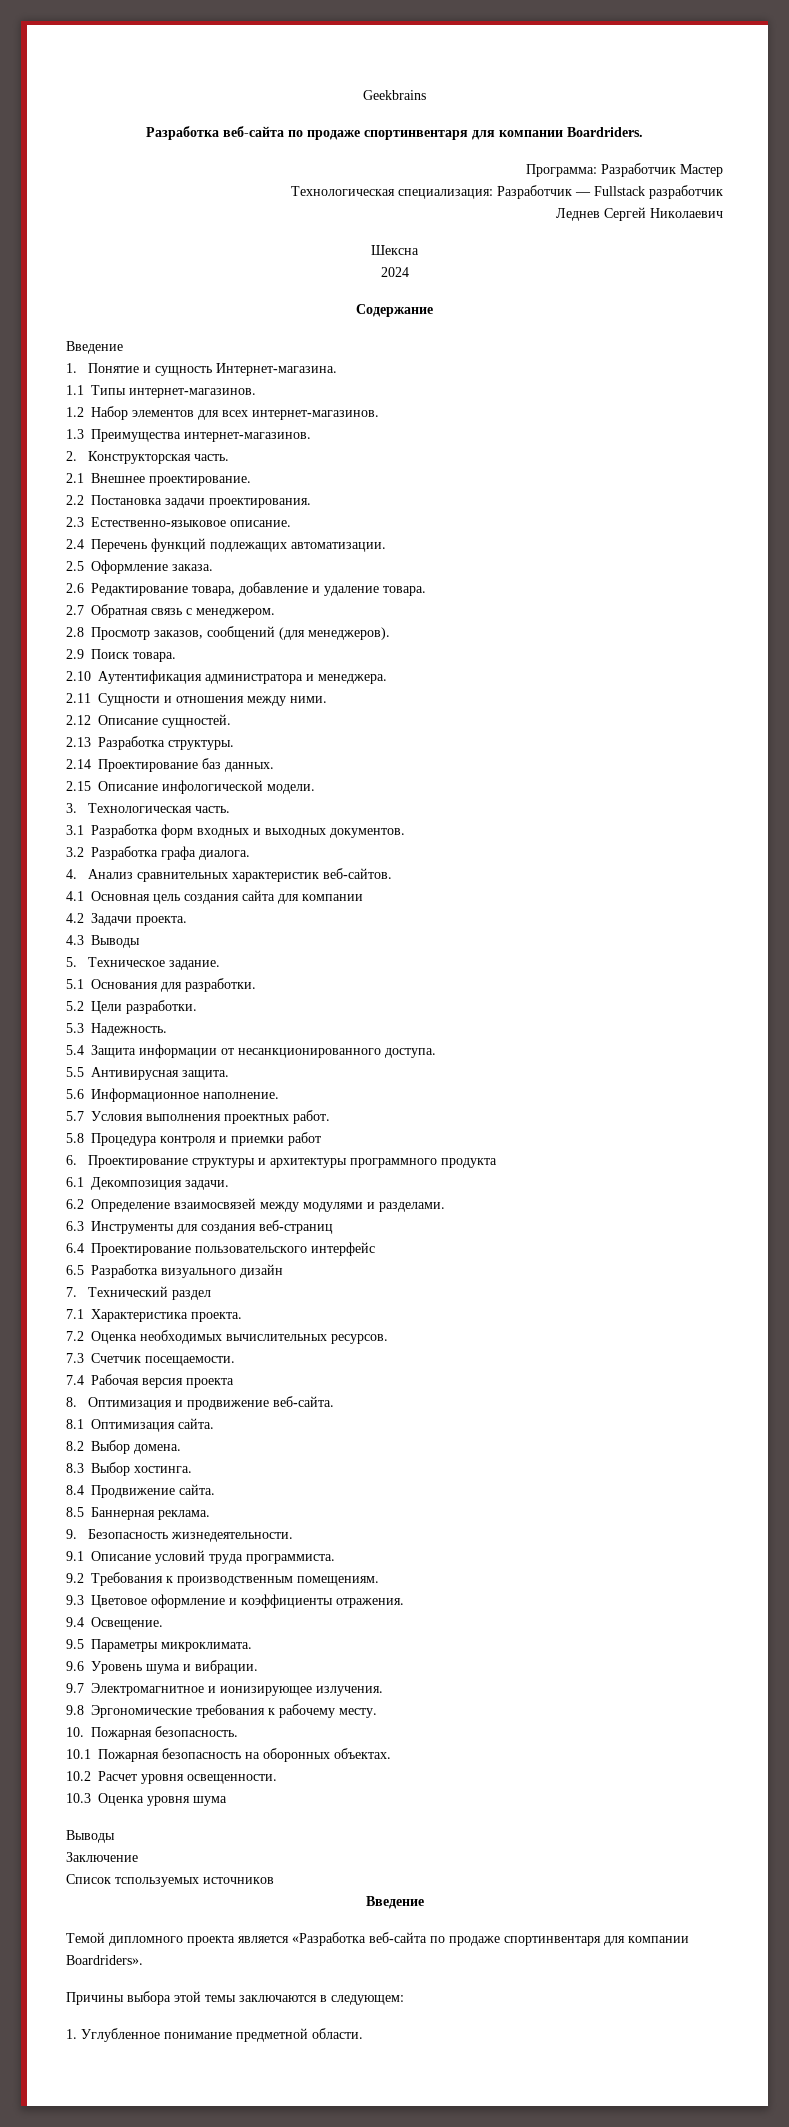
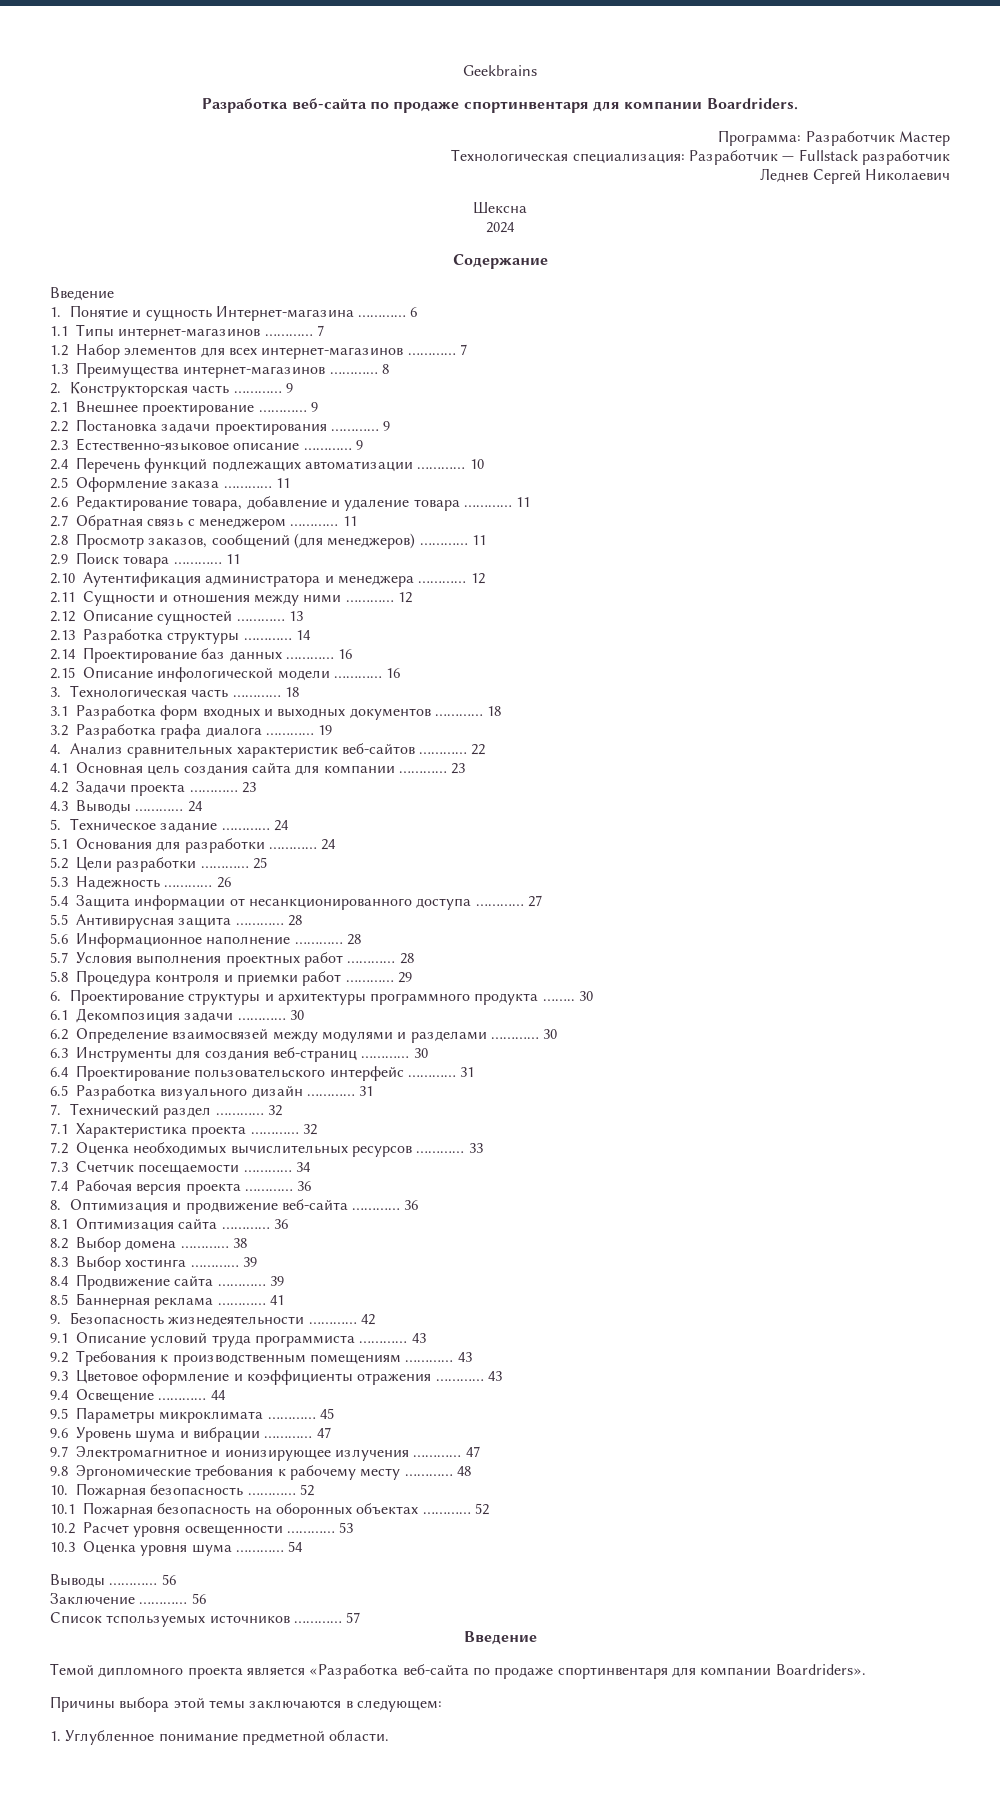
[216,363,338,376] Интернет-магазина. -> [215,306,418,321] Интернет-магазина ………… 6
[129,388,256,398] интернет-магазинов. -> [118,325,324,340] интернет-магазинов ………… 7
[252,410,379,420] интернет-магазинов. -> [261,344,467,359] интернет-магазинов ………… 7
[184,432,311,442] интернет-магазинов. -> [183,364,389,378] интернет-магазинов ………… 8
[194,454,230,461] часть. -> [192,383,293,394] часть ………… 9
[149,476,251,486] проектирование. -> [142,402,318,416] проектирование ………… 9
[209,498,311,508] проектирования. -> [214,421,391,435] проектирования ………… 9
[230,520,291,527] описание. -> [233,440,363,450] описание ………… 9
[291,542,386,552] автоматизации. -> [304,459,484,472] автоматизации ………… 10
[172,564,213,571] заказа. -> [171,478,290,488] заказа ………… 11
[383,586,426,596] товара. -> [413,497,531,511] товара ………… 11
[196,608,275,618] менеджером. -> [198,516,357,530] менеджером ………… 11
[308,627,390,640] менеджеров). -> [327,533,486,549] менеджеров) ………… 11
[133,652,176,662] товара. -> [123,554,240,568] товара ………… 11
[318,674,387,684] менеджера. -> [337,573,485,587] менеджера ………… 12
[290,696,327,703] ними. -> [303,592,412,603] ними ………… 12
[162,714,231,728] сущностей. -> [157,611,303,625] сущностей ………… 13
[168,740,234,750] структуры. -> [167,630,311,644] структуры ………… 14
[225,762,274,772] данных. -> [229,649,353,662] данных ………… 16
[267,784,315,794] модели. -> [277,668,401,681] модели ………… 16
[195,806,231,813] часть. -> [191,687,299,698] часть ………… 18
[330,828,405,838] документов. -> [349,706,502,720] документов ………… 18
[199,850,250,860] диалога. -> [205,725,333,738] диалога ………… 19
[323,868,393,879] веб-сайтов. -> [341,743,486,755] веб-сайтов ………… 22
(363, 897) none -> [398,763,466,774] ………… 23
[136,916,187,926] проекта. -> [130,782,256,796] проекта ………… 23
(140, 941) none -> [135,801,203,812] ………… 24
[169,960,221,970] задание. -> [160,820,289,833] задание ………… 24
[185,978,256,992] разработки. -> [184,838,337,853] разработки ………… 24
[126,1000,197,1014] [66,1023,167,1036] разработки. // 5.3 Надежность. -> [116,857,267,872] [50,876,231,890] разработки ………… 25 // 5.3 Надежность ………… 26
[385,1048,436,1058] доступа. -> [416,895,542,910] доступа ………… 27
[182,1070,229,1080] защита. -> [178,915,302,928] защита ………… 28
[203,1092,279,1099] наполнение. -> [206,934,361,945] наполнение ………… 28
[293,1110,330,1124] работ. -> [303,952,414,967] работ ………… 28
(321, 1139) none -> [345,972,412,983] ………… 29
(498, 1163) none -> [542,991,594,1001] …….. 30
[185,1180,229,1190] задачи. -> [184,1010,304,1023] задачи ………… 30
[379,1202,445,1212] разделами. -> [410,1029,558,1043] разделами ………… 30
(333, 1227) none -> [361,1048,428,1058] ………… 30
(375, 1249) none -> [407,1067,475,1077] ………… 31
(283, 1271) none -> [306,1086,374,1096] ………… 31
(212, 1295) none -> [215,1105,282,1116] ………… 32
[191,1312,242,1322] проекта. -> [191,1124,317,1138] проекта ………… 32
[331,1334,388,1344] ресурсов. -> [351,1143,483,1157] ресурсов ………… 33
[145,1356,235,1366] посещаемости. -> [138,1162,311,1175] посещаемости ………… 34
(234, 1383) none -> [244,1181,312,1191] ………… 36
[273,1396,335,1407] веб-сайта. -> [281,1199,419,1211] веб-сайта ………… 36
[178,1418,214,1429] сайта. -> [178,1219,288,1229] сайта ………… 36
[134,1444,181,1454] домена. -> [125,1238,247,1251] домена ………… 38
[134,1466,192,1473] хостинга. -> [125,1257,257,1267] хостинга ………… 39
[179,1484,215,1495] сайта. -> [174,1276,284,1286] сайта ………… 39
[158,1510,210,1520] реклама. -> [154,1295,284,1309] реклама ………… 41
[171,1532,294,1542] жизнедеятельности. -> [168,1314,375,1327] жизнедеятельности ………… 42
[246,1554,335,1564] программиста. -> [254,1333,426,1347] программиста ………… 43
[297,1576,379,1586] помещениям. -> [309,1352,472,1365] помещениям ………… 43
[336,1598,404,1608] [66,1617,163,1630] отражения. // 9.4 Освещение. -> [357,1371,502,1385] [50,1389,226,1403] отражения ………… 43 // 9.4 Освещение ………… 44
[161,1642,252,1652] микроклимата. -> [159,1408,334,1423] микроклимата ………… 45
[195,1660,258,1674] вибрации. -> [192,1427,331,1442] вибрации ………… 47
[316,1686,383,1696] излучения. -> [334,1446,480,1461] излучения ………… 47
[339,1708,377,1718] месту. -> [360,1466,471,1480] месту ………… 48
[155,1726,238,1737] безопасность. -> [150,1484,314,1496] безопасность ………… 52
[334,1748,391,1759] объектах. -> [356,1503,489,1515] объектах ………… 52
[187,1774,277,1784] освещенности. -> [184,1522,354,1536] освещенности ………… 53
[66,1830,115,1843] // Выводы -> [235,1541,304,1552] [50,1574,176,1588] ………… 54 // Выводы ………… 56
(138, 1857) none -> [139,1593,206,1604] ………… 56
(274, 1880) none -> [293,1612,361,1623] ………… 57

